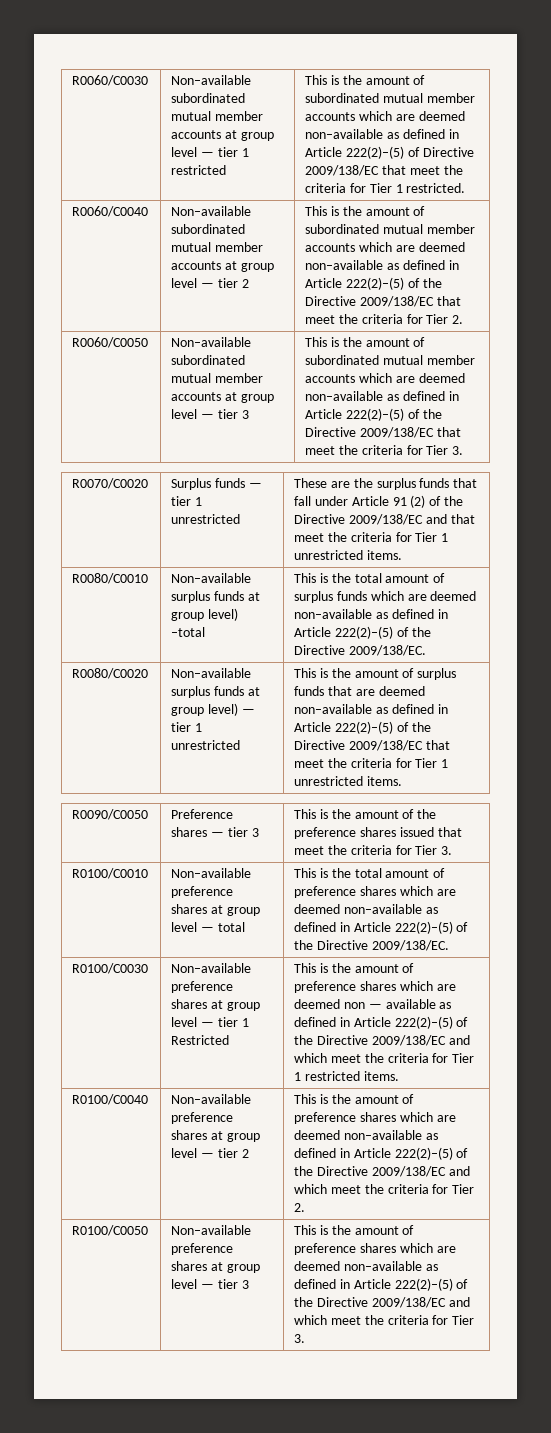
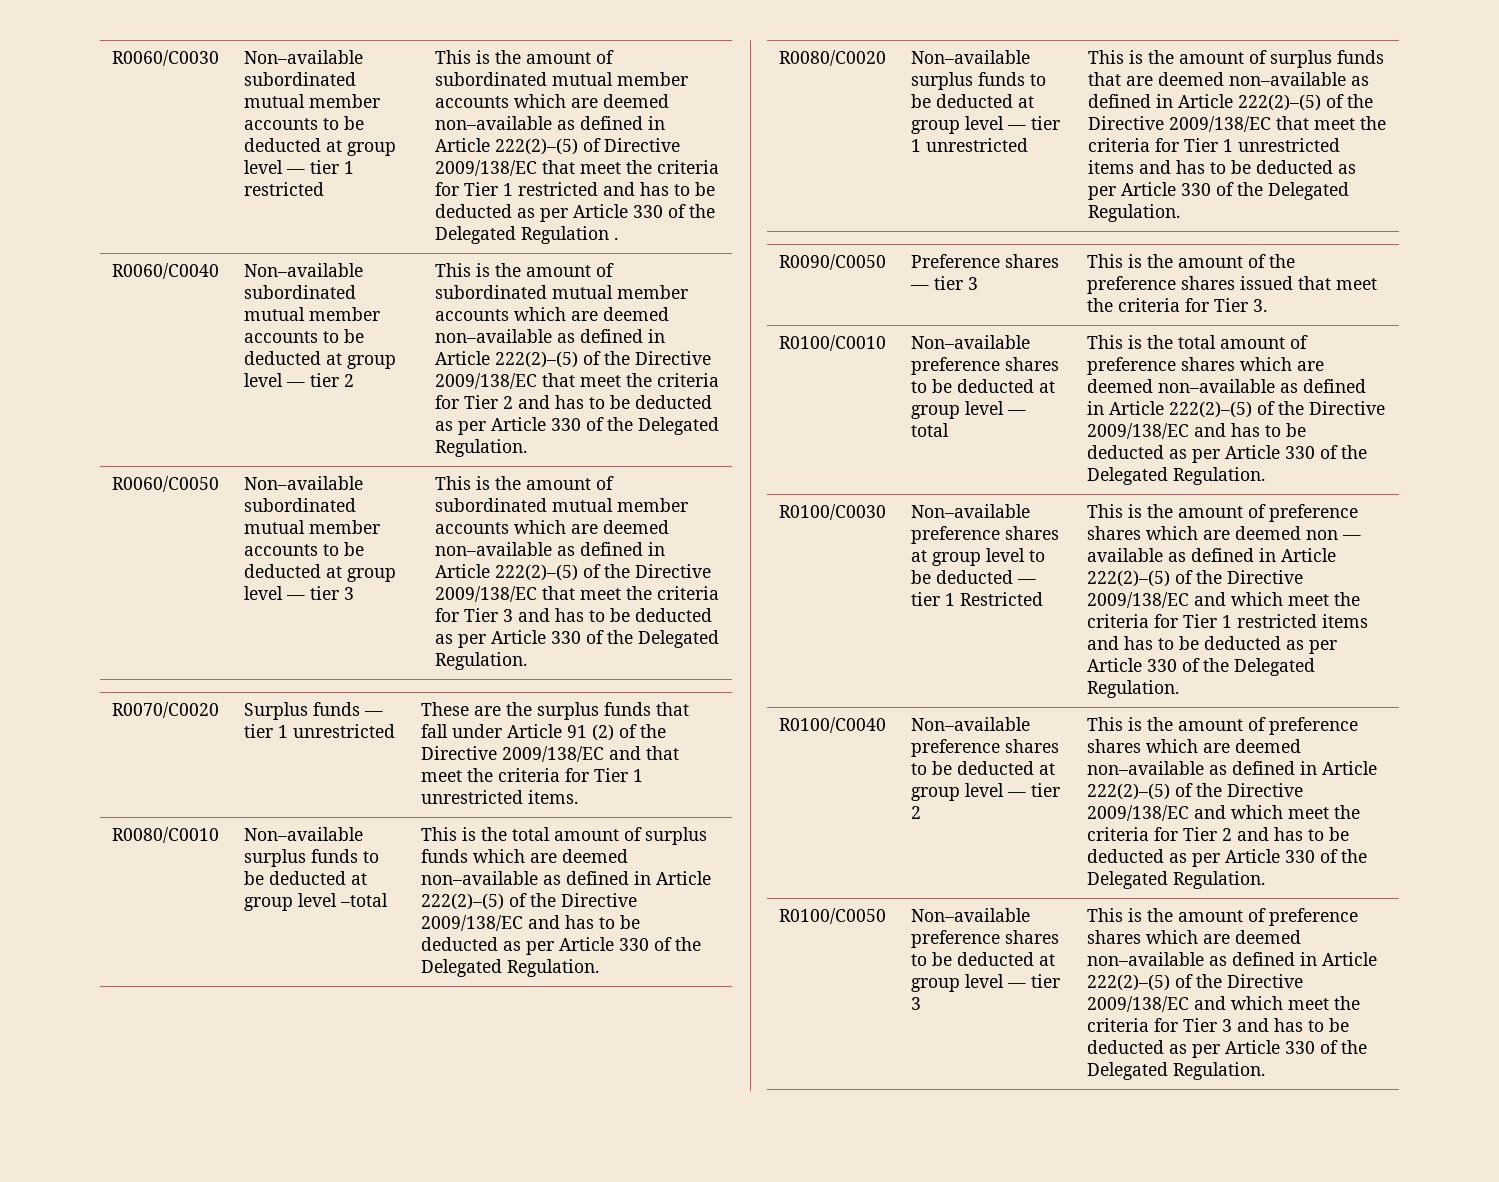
(222, 134) none -> [323,116,365,130] [244,138,322,152] to be deducted
[406,183,466,193] restricted. -> [518,182,716,196] [435,204,716,222] [435,226,619,244] restricted and has to be deducted as per Article 330 of the Delegated Regulation .
(222, 265) none -> [323,329,365,343] [244,351,322,365] to be deducted
[452,315,464,324] 2. -> [503,395,713,409] [435,417,720,435] [435,439,528,457] 2 and has to be deducted as per Article 330 of the Delegated Regulation.
(222, 396) none -> [323,542,365,556] [244,564,322,578] to be deducted
[452,446,464,455] 3. -> [503,608,713,622] [435,630,720,648] [435,652,528,670] 3 and has to be deducted as per Article 330 of the Delegated Regulation.
[247,592,260,601] [171,608,238,621] at group level) -> [363,851,380,863] [244,871,368,885] [244,893,338,911] to be deducted at group level
[348,645,426,656] 2009/138/EC. -> [421,915,641,931] [421,937,702,955] [421,959,600,977] 2009/138/EC and has to be deducted as per Article 330 of the Delegated Regulation.
[247,687,260,696] [171,703,238,716] at group level) -> [1030,74,1047,86] [911,94,1035,108] [911,116,1005,134] to be deducted at group level
[366,776,402,786] items. -> [1088,160,1357,174] [1088,182,1350,200] [1088,204,1181,222] items and has to be deducted as per Article 330 of the Delegated Regulation.
(208, 909) none -> [911,379,1035,393] to be deducted
[371,940,449,951] 2009/138/EC. -> [1087,423,1307,439] [1087,445,1368,463] [1087,467,1266,485] 2009/138/EC and has to be deducted as per Article 330 of the Delegated Regulation.
(198, 1022) none -> [1029,550,1046,562] [911,570,1014,584] to be deducted
[363,1071,399,1081] items. -> [1322,614,1369,628] [1087,636,1338,654] [1087,658,1316,676] [1087,680,1180,698] items and has to be deducted as per Article 330 of the Delegated Regulation.
(208, 1135) none -> [911,761,1035,775] to be deducted
[294,1203,306,1212] 2. -> [1222,827,1350,841] [1087,849,1368,867] [1087,871,1266,889] 2 and has to be deducted as per Article 330 of the Delegated Regulation.
(208, 1266) none -> [911,952,1035,966] to be deducted
[294,1334,306,1343] 3. -> [1222,1018,1350,1032] [1087,1040,1368,1058] [1087,1062,1266,1080] 3 and has to be deducted as per Article 330 of the Delegated Regulation.

